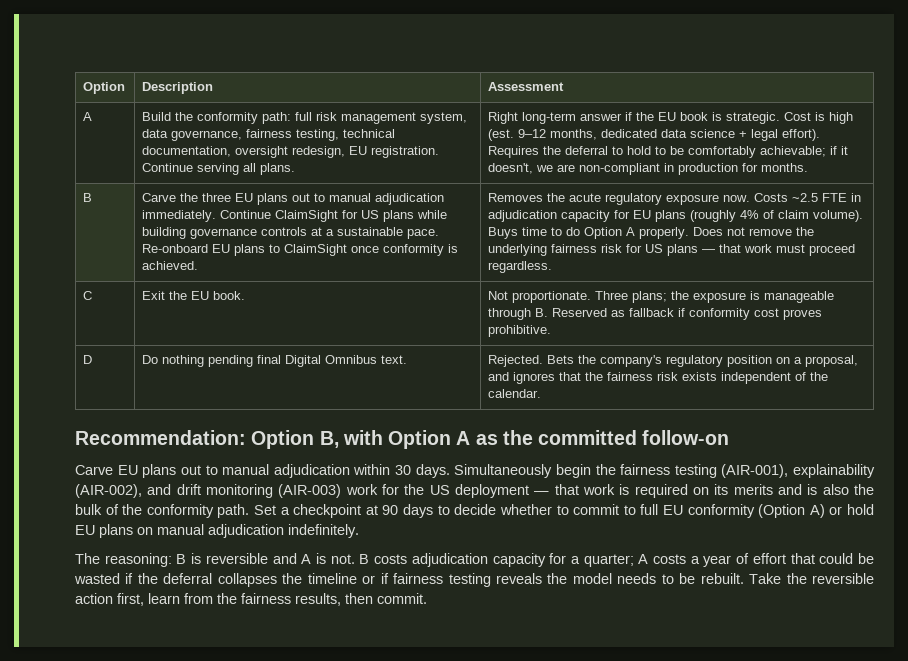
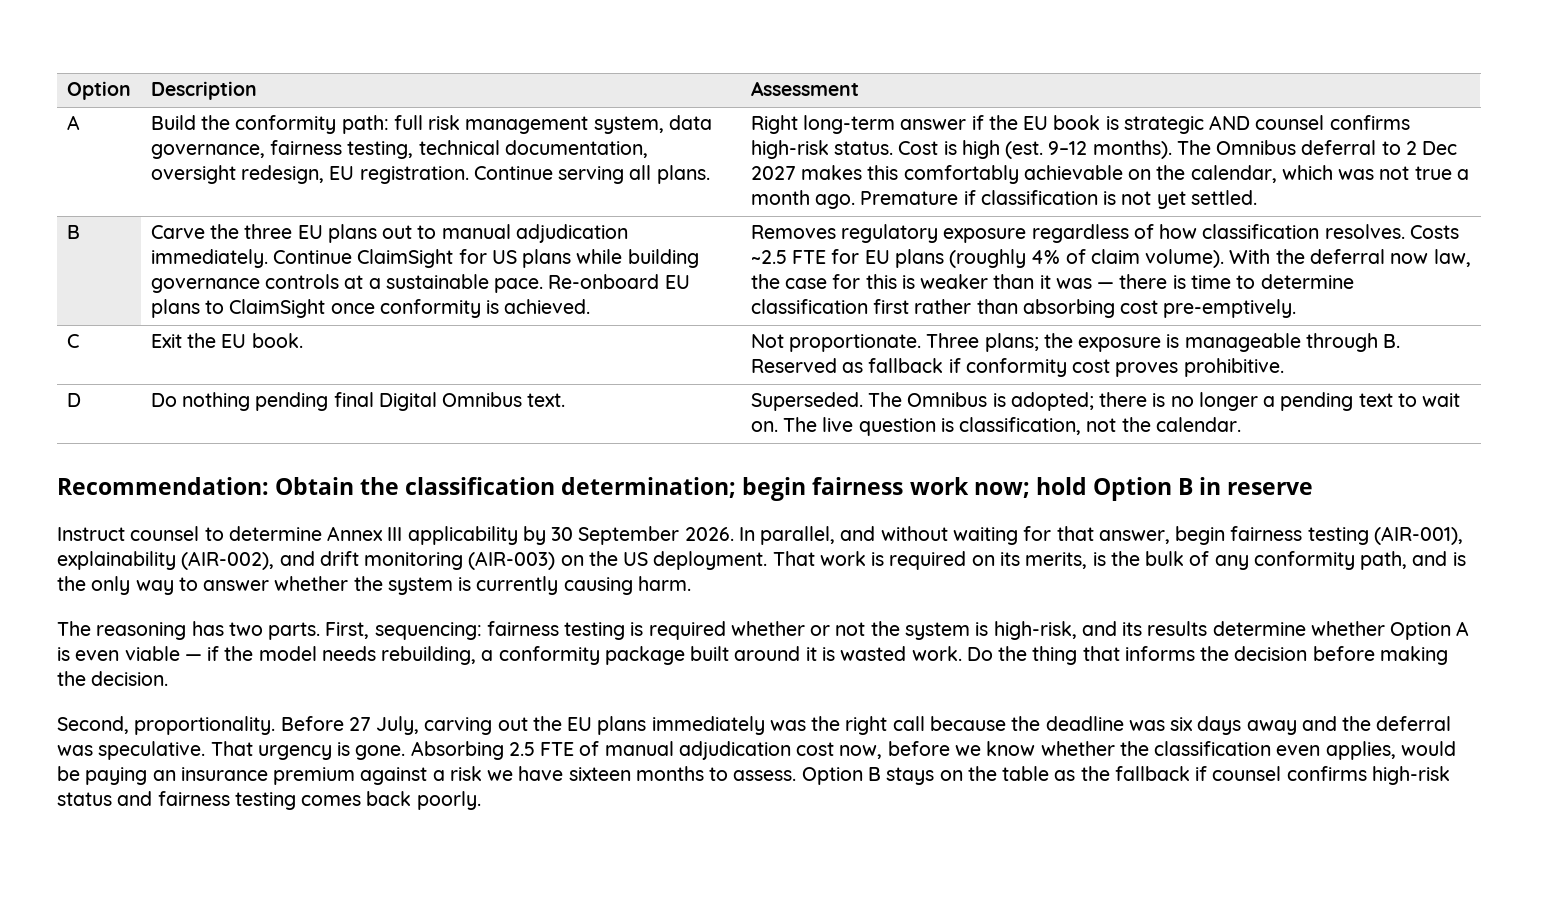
[726,112,781,124] strategic. -> [1123,115,1410,134] [750,140,894,159] strategic AND counsel confirms high-risk status.
[550,129,821,141] [488,146,849,158] [488,163,809,175] months, dedicated data science + legal effort). Requires the deferral to hold to be comfortably achievable; if it doesn't, we are non-compliant in production for months. -> [1092,140,1458,159] [750,165,1470,184] [750,190,1257,209] months). The Omnibus deferral to 2 Dec 2027 makes this comfortably achievable on the calendar, which was not true a month ago. Premature if classification is not yet settled.
[547,193,862,205] [488,210,611,222] the acute regulatory exposure now. Costs ~2.5 FTE in adjudication capacity -> [841,224,1459,243] [750,250,827,264] regulatory exposure regardless of how classification resolves. Costs ~2.5 FTE
[488,227,815,239] [488,244,856,256] [488,261,553,273] Buys time to do Option A properly. Does not remove the underlying fairness risk for US plans — that work must proceed regardless. -> [1229,249,1471,267] [750,274,1354,289] [750,299,1297,318] With the deferral now law, the case for this is weaker than it was — there is time to determine classification first rather than absorbing cost pre-emptively.
[488,355,859,367] [488,372,829,384] [488,389,542,398] [75,430,730,449] [75,464,616,478] Rejected. Bets the company's regulatory position on a proposal, and ignores that the fairness risk exists independent of the calendar. // Recommendation: Option B, with Option A as the committed follow-on // Carve EU plans out to manual adjudication within 30 days. Simultaneously begin the -> [750,392,1461,411] [750,417,1241,436] [57,477,1313,501] [57,526,1226,545] Superseded. The Omnibus is adopted; there is no longer a pending text to wait on. The live question is classification, not the calendar. // Recommendation: Obtain the classification determination; begin fairness work now; hold Option B in reserve // Instruct counsel to determine Annex III applicability by 30 September 2026. In parallel, and without waiting for that answer, begin
[345,484,579,498] work for the US deployment — that -> [560,551,815,570] on the US deployment. That
[733,484,875,495] [75,504,874,518] [75,524,359,538] [75,553,875,567] [74,573,875,587] [75,593,427,606] merits and is also the bulk of the conformity path. Set a checkpoint at 90 days to decide whether to commit to full EU conformity (Option A) or hold EU plans on manual adjudication indefinitely. // The reasoning: B is reversible and A is not. B costs adjudication capacity for a quarter; A costs a year of effort that could be wasted if the deferral collapses the timeline or if fairness testing reveals the model needs to be rebuilt. Take the reversible action first, learn from the fairness results, then commit. -> [1025,551,1466,570] [57,576,691,595] [57,621,1470,640] [57,646,1448,665] [57,671,169,686] [57,716,1452,735] [57,741,1456,760] [57,766,1450,785] [57,791,481,810] merits, is the bulk of any conformity path, and is the only way to answer whether the system is currently causing harm. // The reasoning has two parts. First, sequencing: fairness testing is required whether or not the system is high-risk, and its results determine whether Option A is even viable — if the model needs rebuilding, a conformity package built around it is wasted work. Do the thing that informs the decision before making the decision. // Second, proportionality. Before 27 July, carving out the EU plans immediately was the right call because the deadline was six days away and the deferral was speculative. That urgency is gone. Absorbing 2.5 FTE of manual adjudication cost now, before we know whether the classification even applies, would be paying an insurance premium against a risk we have sixteen months to assess. Option B stays on the table as the fallback if counsel confirms high-risk status and fairness testing comes back poorly.

